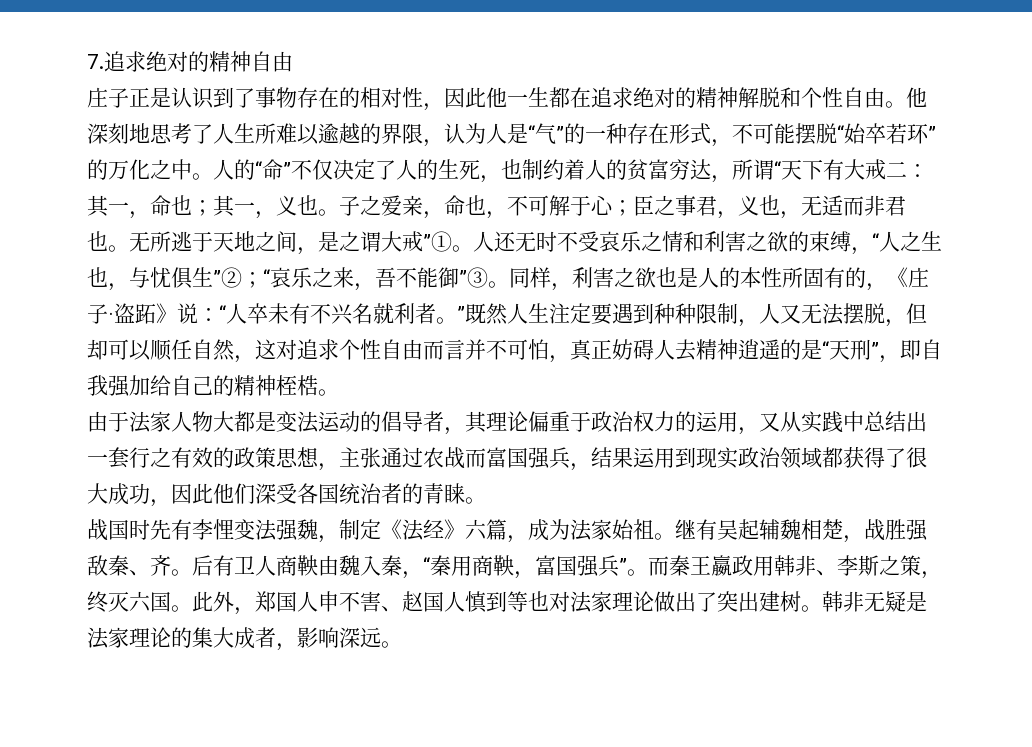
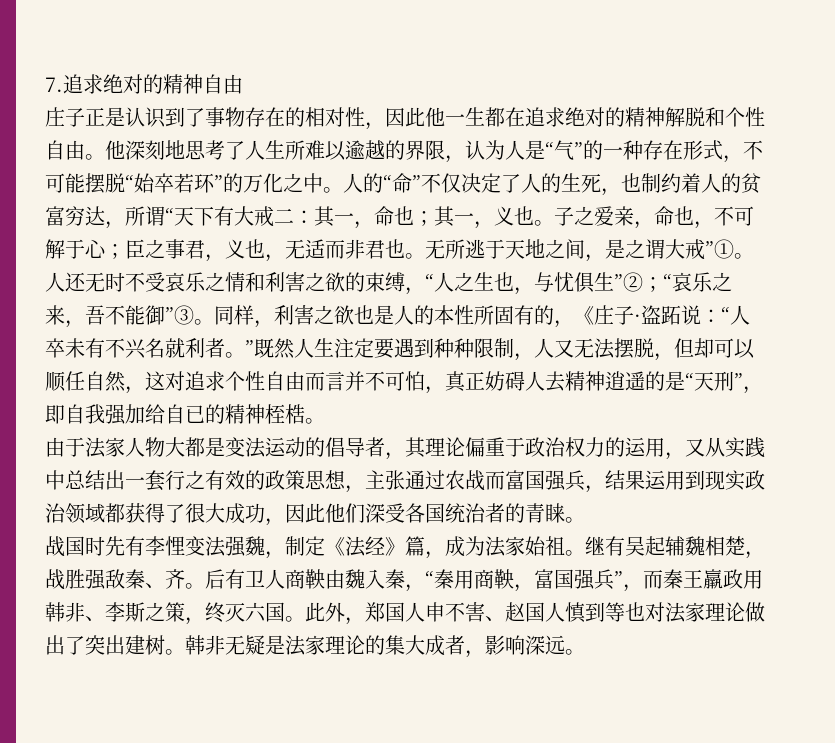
[156,303,177,323] 》 -> (681, 315) none
[192,376,213,395] 己 -> [185,405,205,423] 已
[465,519,487,540] 六 -> (405, 546) none
[627,555,732,576] 。而秦王嬴 -> [623,569,723,592] ，而秦王羸

